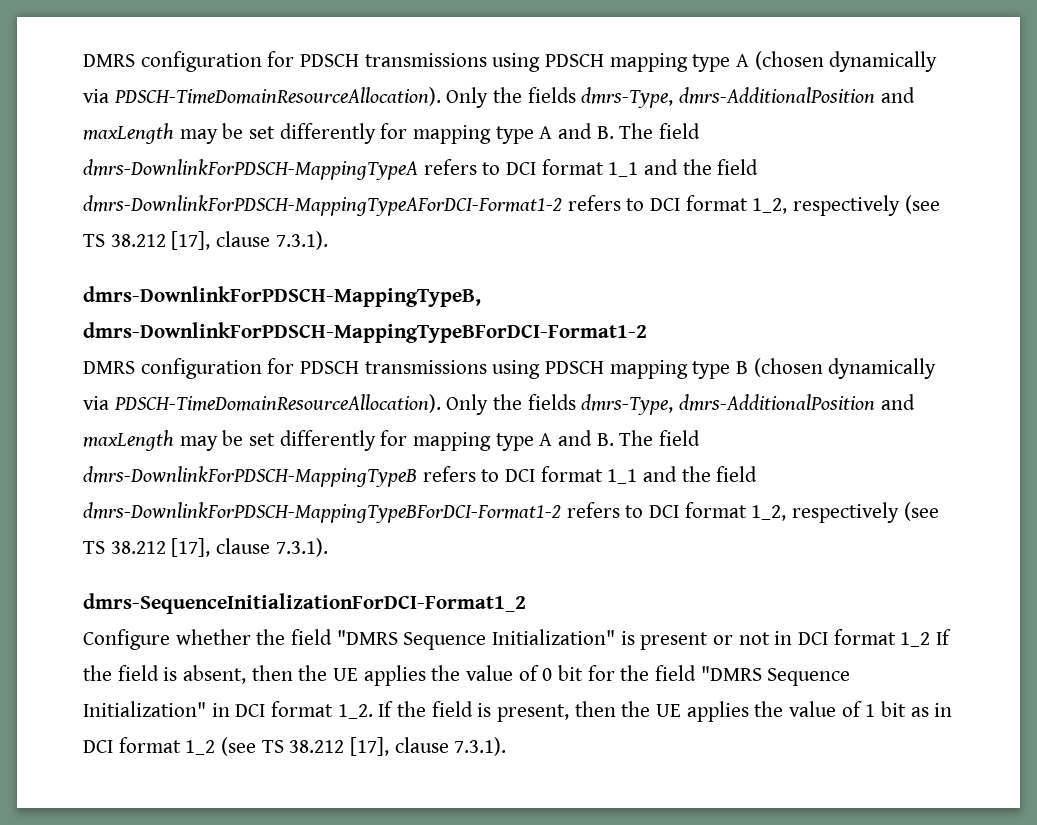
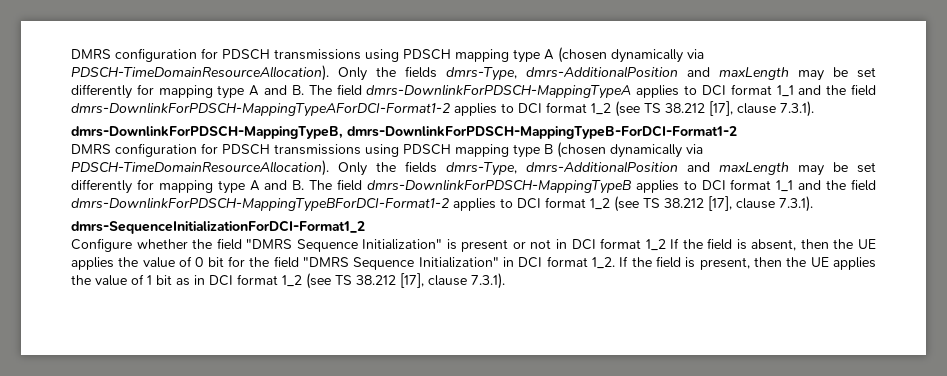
[423,159,477,175] refers -> [636,85,680,98] applies
[567,195,901,216] refers to DCI format 1_2, respectively -> [454,102,611,116] applies to DCI format 1_2
[83,322,647,343] dmrs-DownlinkForPDSCH-MappingTypeBForDCI-Format1-2 -> [347,125,737,139] dmrs-DownlinkForPDSCH-MappingTypeB-ForDCI-Format1-2
[422,466,476,482] refers -> [635,180,679,193] applies
[566,502,900,523] refers to DCI format 1_2, respectively -> [453,197,610,211] applies to DCI format 1_2

